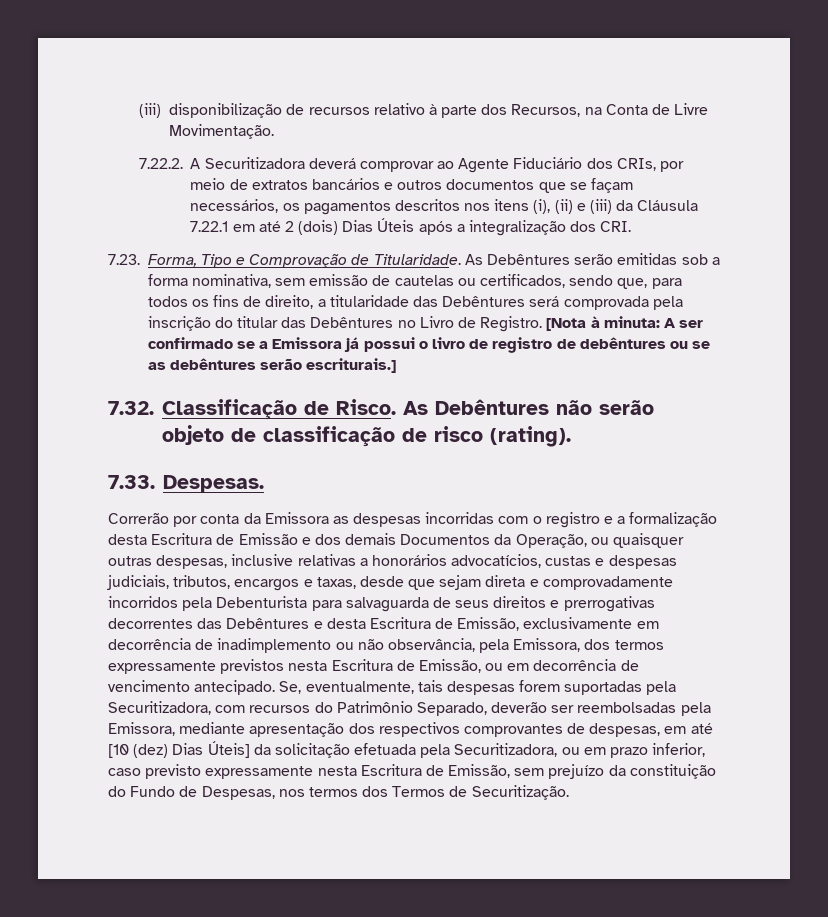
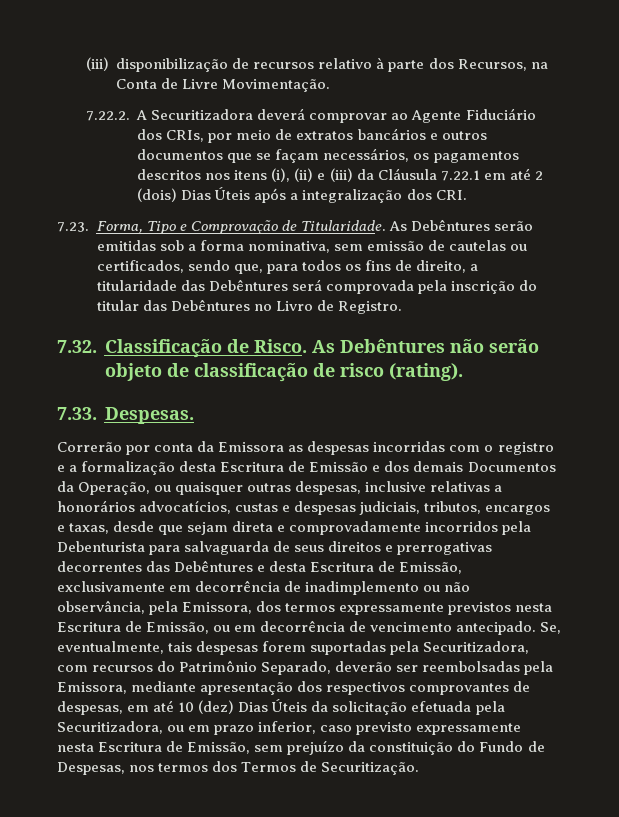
[546,316,704,331] [147,337,711,353] [147,358,397,373] [Nota à minuta: A ser confirmado se a Emissora já possui o livro de registro de debêntures ou se as debêntures serão escriturais.] -> (402, 307) none
[108,744,129,758] [10 -> [178,702,195,712] 10
[207,741,250,758] Úteis] -> [271,699,308,712] Úteis

